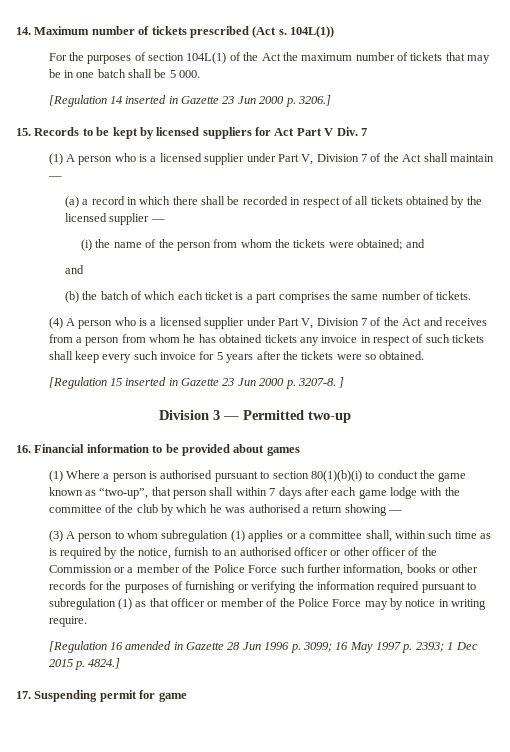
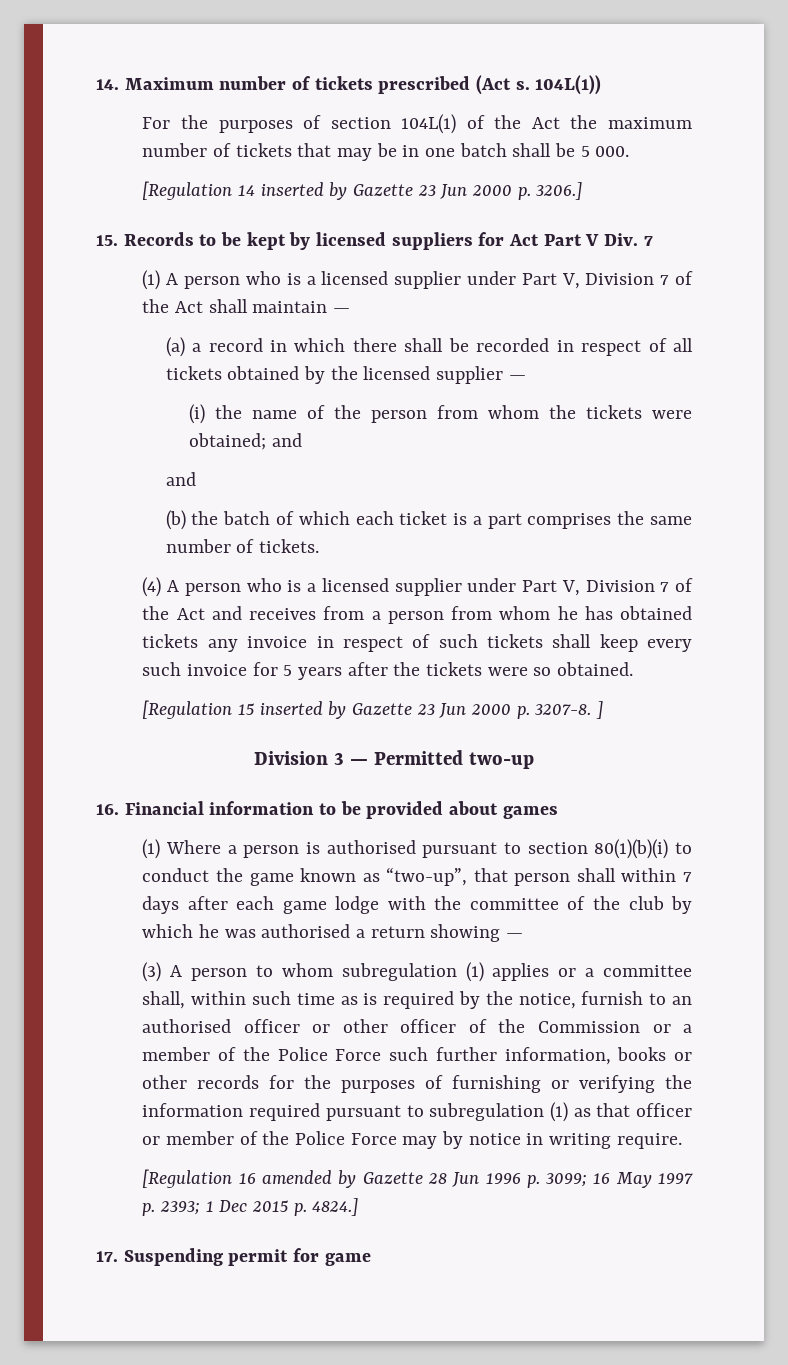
[168,96,178,104] in -> [329,182,348,200] by
[168,378,178,386] in -> [328,701,347,719] by
[173,642,183,650] in -> [338,1170,357,1188] by

